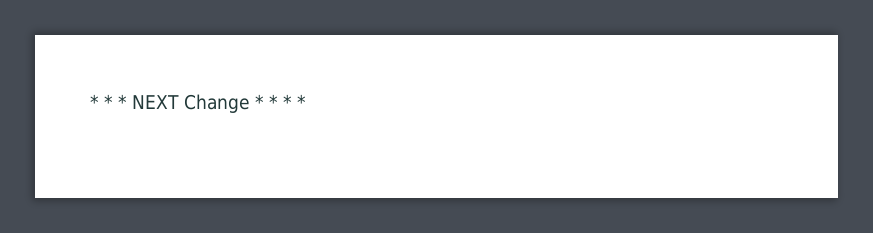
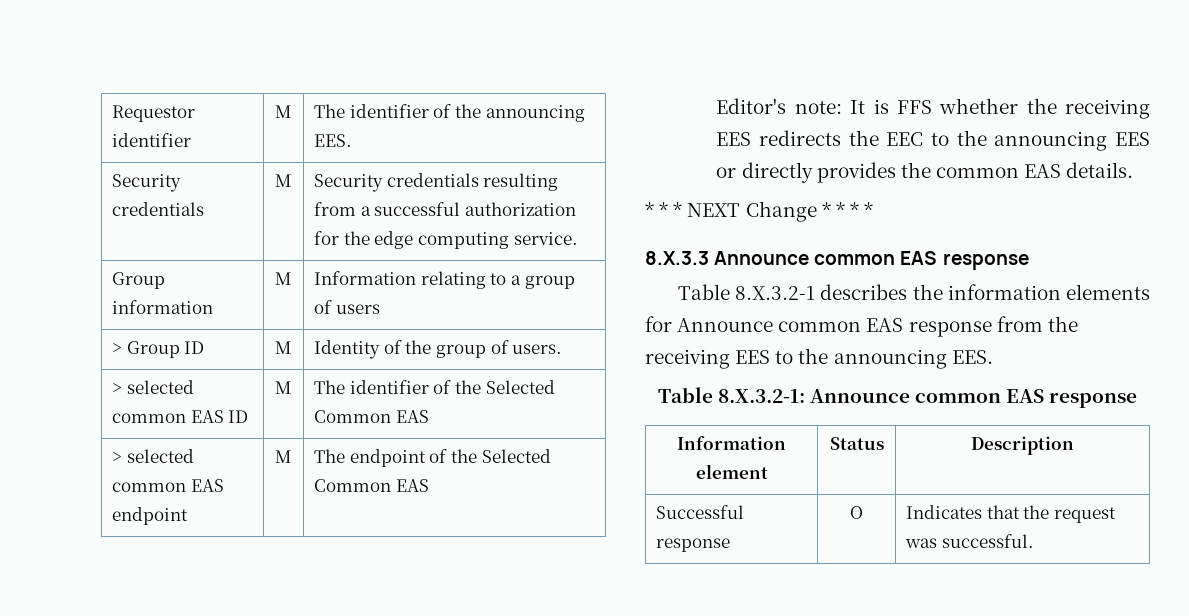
(90, 101) none -> [112,105,196,122] [112,133,192,147] [275,105,292,118] [314,104,585,122] [314,134,353,147] [112,174,182,192] [112,202,205,216] [275,174,292,187] [314,173,559,192] [314,202,576,216] [314,231,578,249] [112,272,166,289] [112,300,214,314] [275,272,292,285] [314,271,575,289] [314,300,380,314] [112,341,205,358] [275,341,292,354] [314,340,563,359] [112,380,194,394] [112,410,249,423] [275,381,292,394] [314,380,555,394] [314,410,429,423] [112,449,194,463] [112,479,224,492] [112,507,189,525] [275,450,292,463] [314,449,551,467] [314,479,429,492] [716,98,1150,119] [716,130,1150,151] [716,162,1134,183] Requestor identifier | M | The identifier of the announcing EES. // Security credentials | M | Security credentials resulting from a successful authorization for the edge computing service. // Group information | M | Information relating to a group of users // > Group ID | M | Identity of the group of users. // > selected common EAS ID | M | The identifier of the Selected Common EAS // > selected common EAS endpoint | M | The endpoint of the Selected Common EAS // Editor's note: It is FFS whether the receiving EES redirects the EEC to the announcing EES or directly provides the common EAS details. //
(307, 101) none -> [645,251,1029,270] [677,284,1150,300] [645,316,1078,337] [645,348,993,369] [657,387,1138,408] [677,436,786,450] [695,464,768,479] [829,437,884,450] [971,436,1074,455] [656,505,745,519] [656,538,731,552] [850,506,863,519] [906,505,1116,523] [905,534,1034,548] // 8.X.3.3 Announce common EAS response // Table 8.X.3.2-1 describes the information elements for Announce common EAS response from the receiving EES to the announcing EES. // Table 8.X.3.2-1: Announce common EAS response // Information element | Status | Description // Successful response | O | Indicates that the request was successful.

